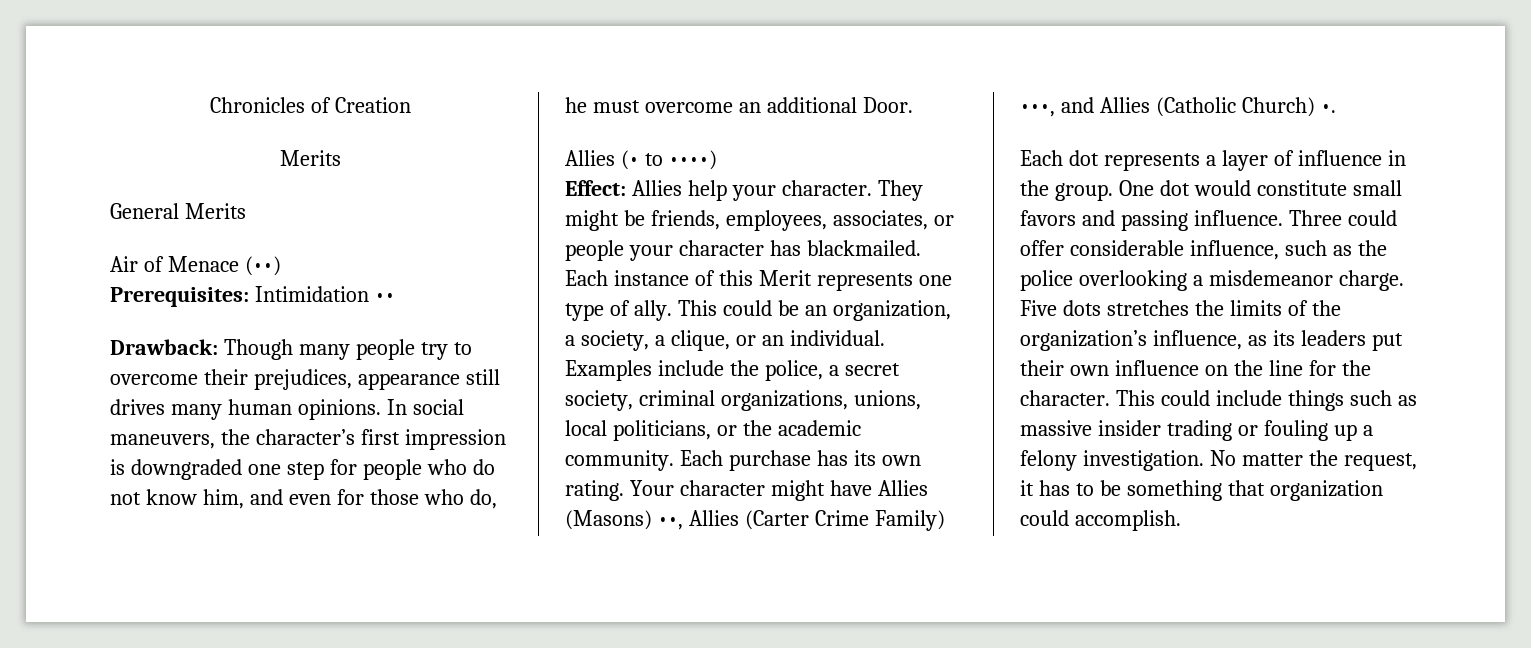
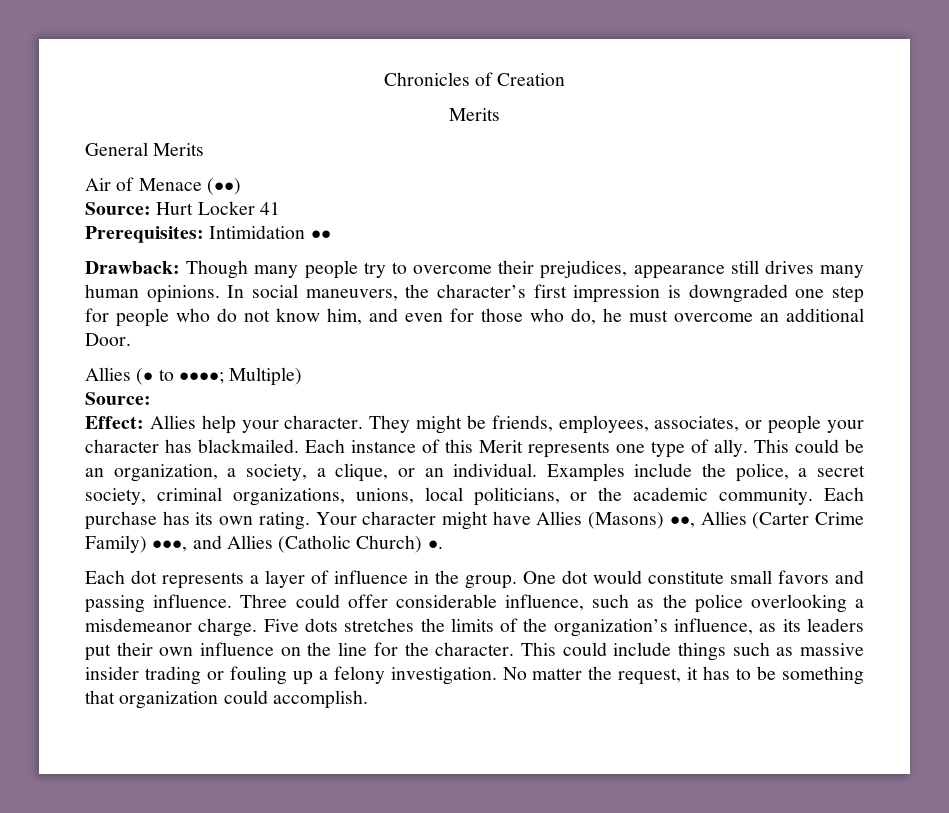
(281, 266) none -> [85,201,280,215] // Source: Hurt Locker 41
[668,150,717,170] ••••) -> [178,367,303,386] [85,392,151,405] ••••; Multiple) // Source:

